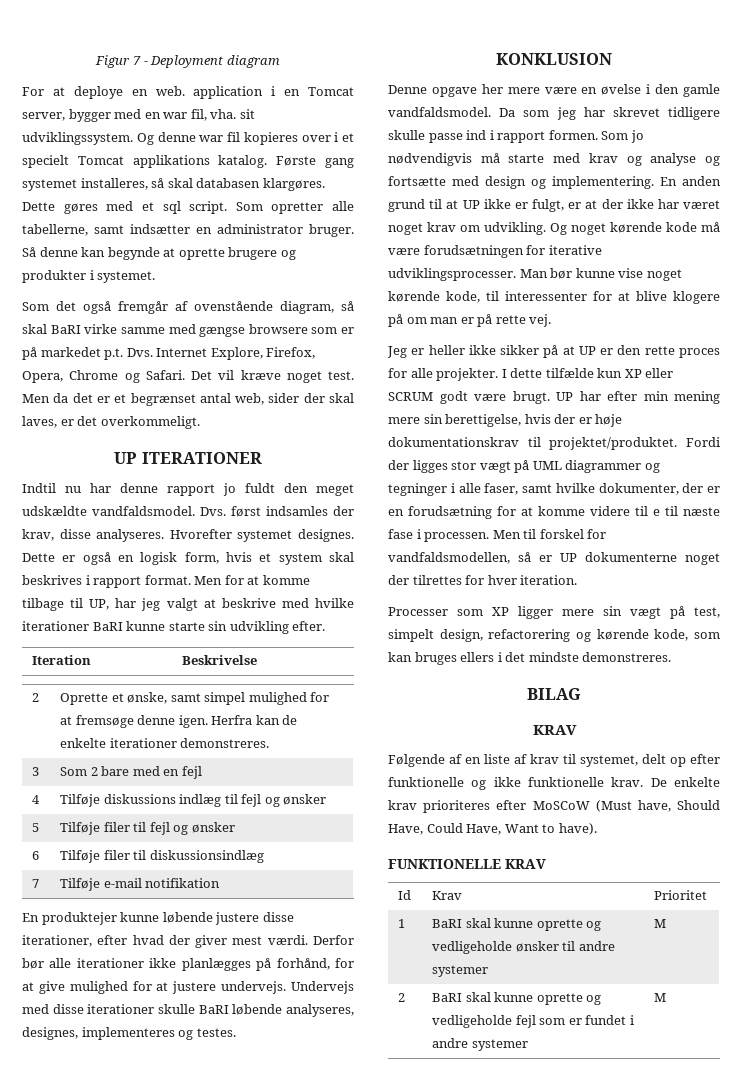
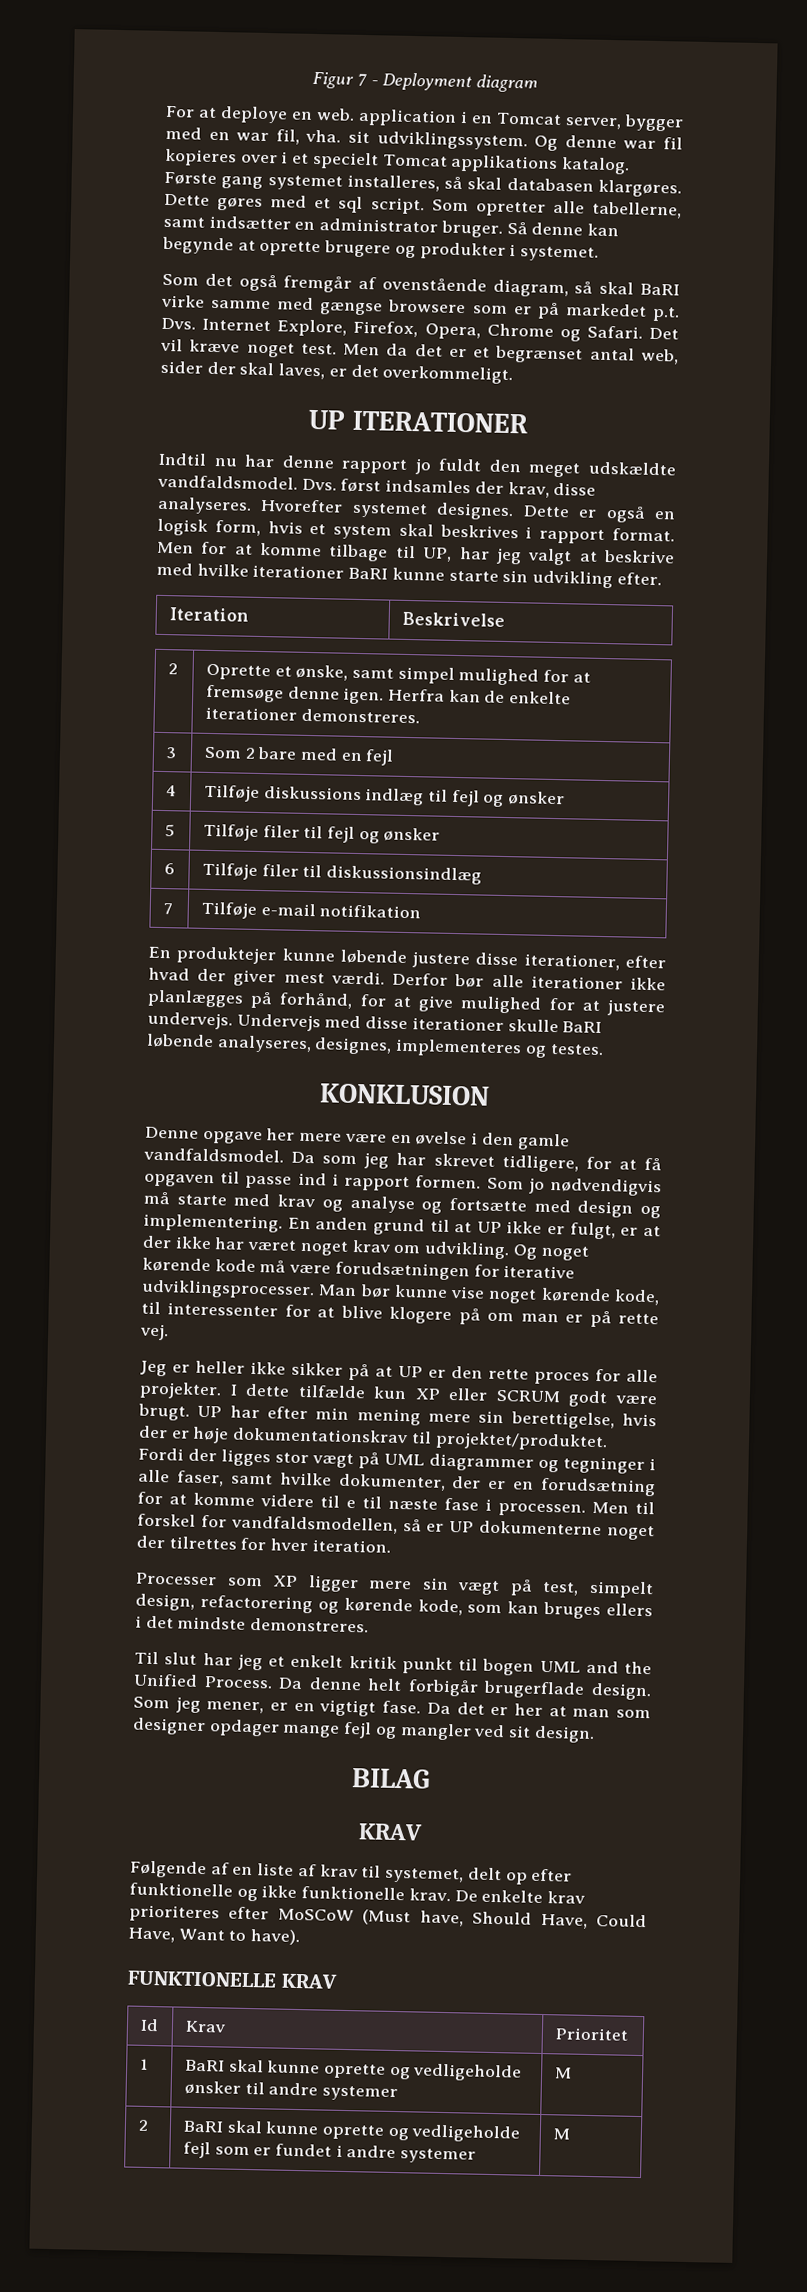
[668,107,720,120] [388,130,425,140] tidligere skulle -> [501,1155,662,1173] [144,1171,241,1188] tidligere, for at få opgaven til
(672, 657) none -> [134,1651,652,1676] [133,1673,652,1701] [133,1696,651,1719] [132,1717,595,1744] // Til slut har jeg et enkelt kritik punkt til bogen UML and the Unified Process. Da denne helt forbigår brugerflade design. Som jeg mener, er en vigtigt fase. Da det er her at man som designer opdager mange fejl og mangler ved sit design.

